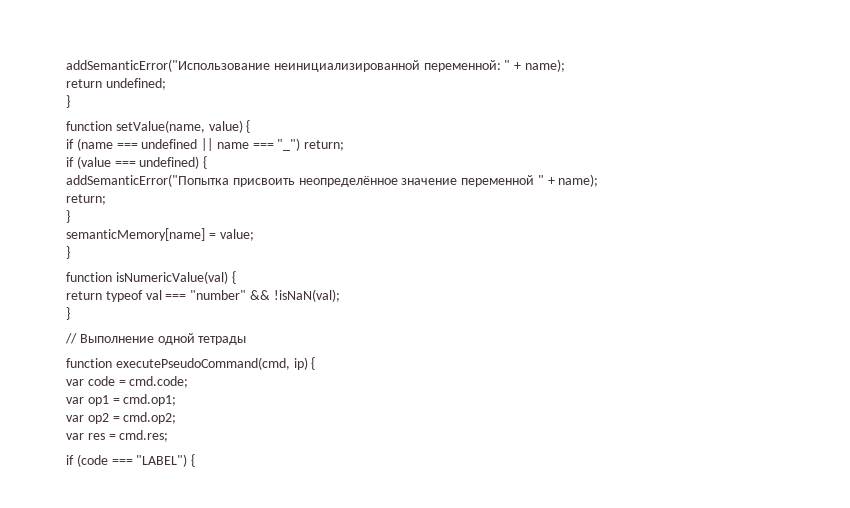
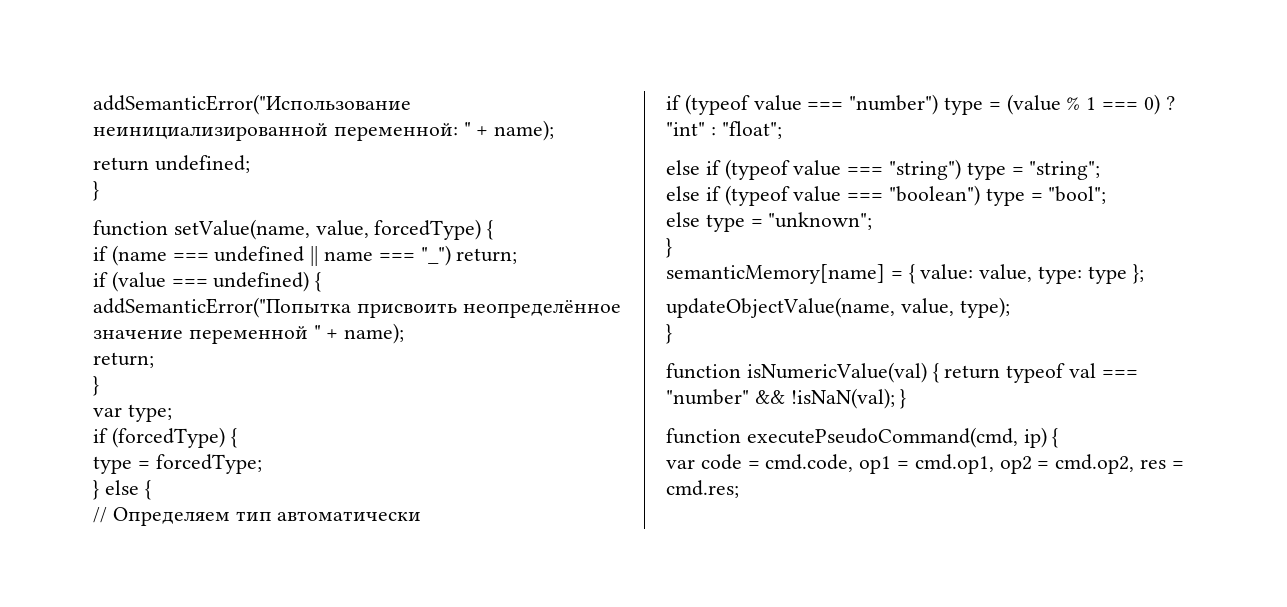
[208,120,243,133] value) -> [315,219,482,240] value, forcedType)
[66,228,254,241] semanticMemory[name] = value; -> [93,404,172,422] [93,427,237,448] [93,454,262,474] [93,480,151,500] [93,507,422,526] [666,94,1175,115] [666,121,782,139] [666,159,1101,180] [666,185,1107,206] [666,212,873,232] [666,238,672,258] [666,264,1144,284] [666,297,1010,318] var type; // if (forcedType) { // type = forcedType; // } else { // // Определяем тип автоматически // if (typeof value === "number") type = (value % 1 === 0) ? "int" : "float"; // else if (typeof value === "string") type = "string"; // else if (typeof value === "boolean") type = "bool"; // else type = "unknown"; // } // semanticMemory[name] = { value: value, type: type }; // updateObjectValue(name, value, type);
(236, 277) // -> (939, 373) none
[66,307,70,320] [65,333,247,345] // } // // Выполнение одной тетрады -> [900,389,907,409] }
[129,376,189,388] [66,394,177,406] [66,412,177,424] [66,430,169,442] [66,454,196,467] cmd.code; // var op1 = cmd.op1; // var op2 = cmd.op2; // var res = cmd.res; // if (code === "LABEL") { -> [765,454,1184,474] [666,480,739,498] cmd.code, op1 = cmd.op1, op2 = cmd.op2, res = cmd.res;

